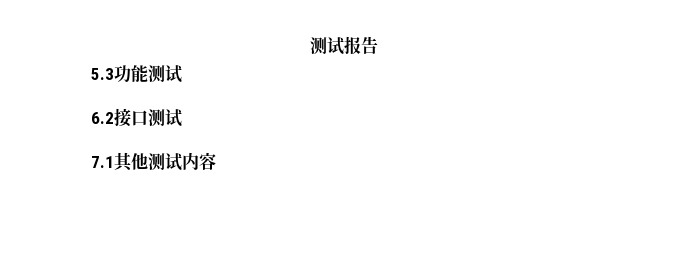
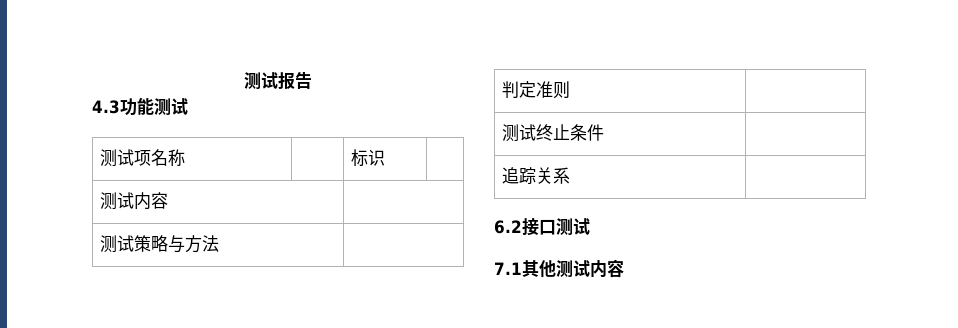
[91,68,114,80] 5.3 -> [92,100,120,114] 4.3
(182, 74) none -> [100,149,186,167] [351,149,386,167] [100,192,169,210] [100,235,220,253] [502,81,571,99] [502,124,605,142] [502,167,571,184] // 测试项名称 | | 标识 | // 测试内容 | // 测试策略与方法 | // 判定准则 | // 测试终止条件 | // 追踪关系 |

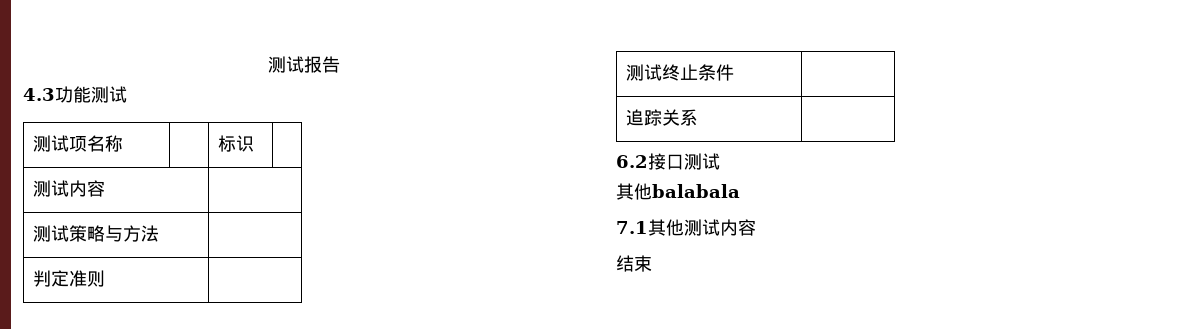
(590, 226) none -> [616,183,740,200] // 其他balabala
(624, 268) none -> [616,255,652,272] // 结束

